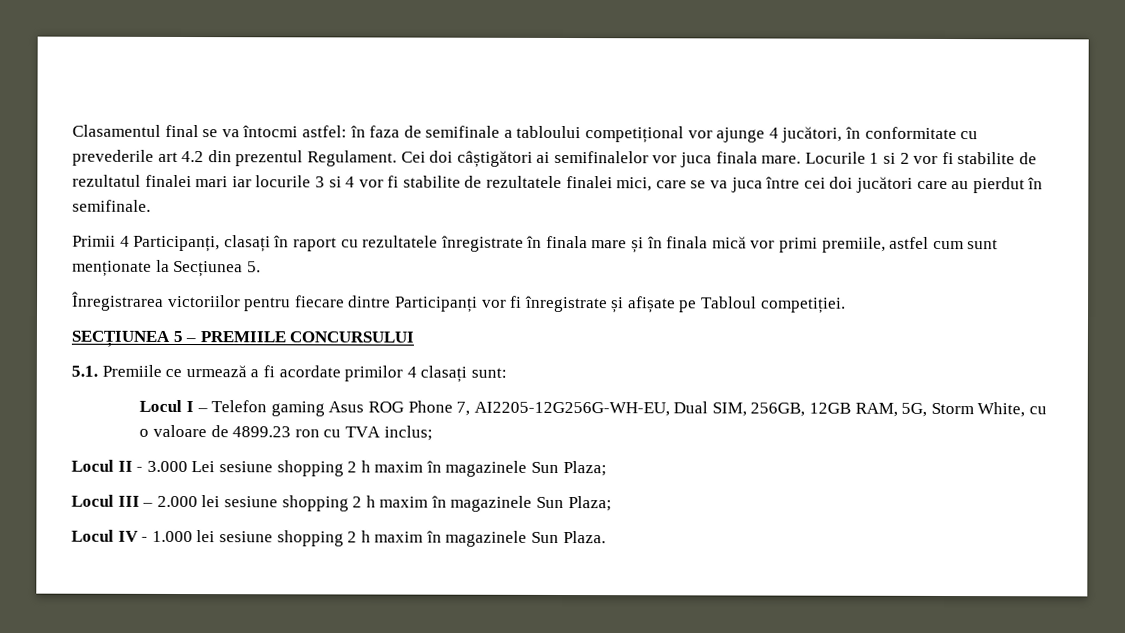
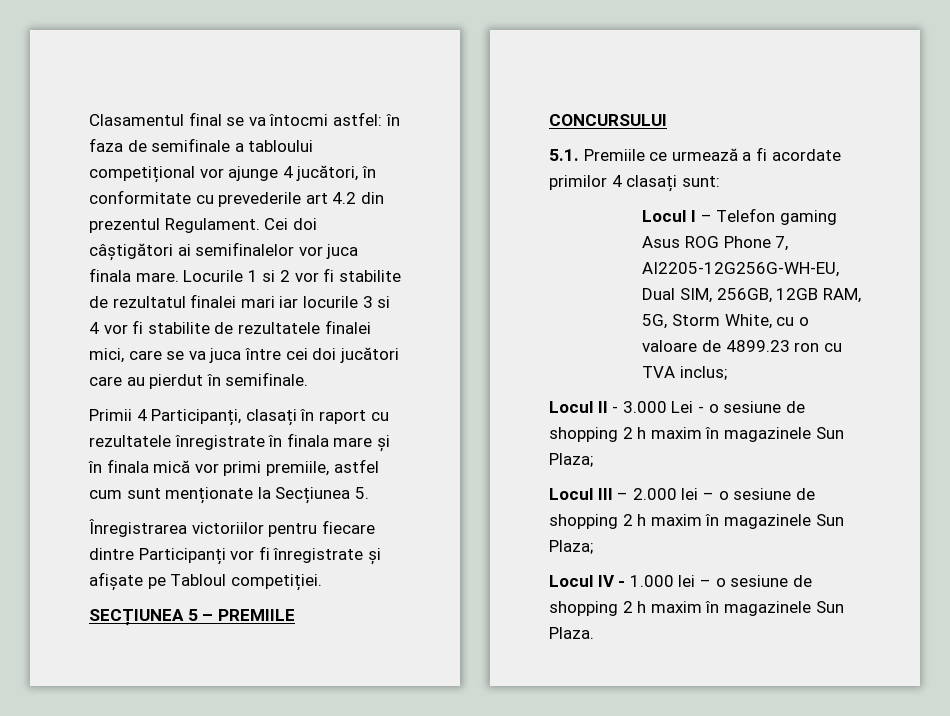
[218,461,273,473] sesiune -> [697,401,805,413] - o sesiune de
[223,496,278,508] sesiune -> [702,488,815,500] – o sesiune de
[218,531,273,543] sesiune -> [699,575,812,587] – o sesiune de

